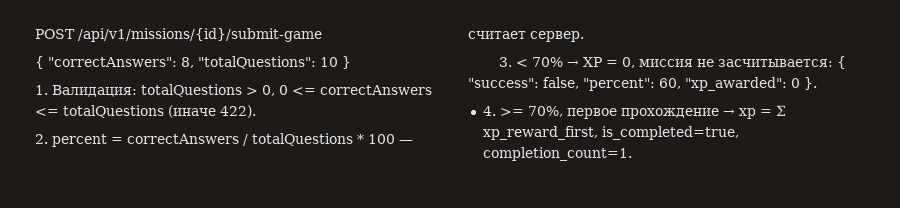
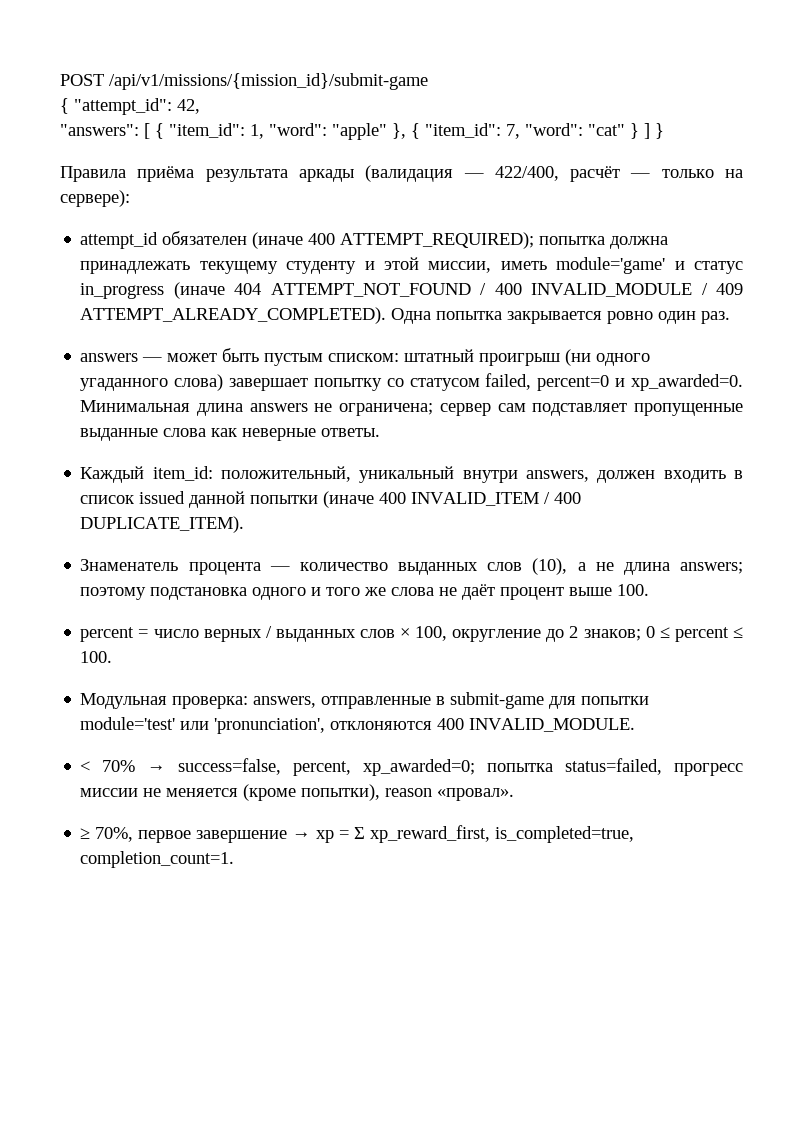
[78,28,322,42] [35,56,351,69] [35,84,432,97] [35,105,256,118] [35,133,413,147] [468,31,584,42] [499,56,847,69] [468,77,817,91] [482,106,524,116] /api/v1/missions/{id}/submit-game // { "correctAnswers": 8, "totalQuestions": 10 } // 1. Валидация: totalQuestions > 0, 0 <= correctAnswers <= totalQuestions (иначе 422). // 2. percent = correctAnswers / totalQuestions * 100 — считает сервер. // 3. < 70% → XP = 0, миссия не засчитывается: { "success": false, "percent": 60, "xp_awarded": 0 }. // 4. >= -> [109,73,428,90] [60,98,200,115] [60,123,664,140] [60,165,743,182] [60,190,130,207] [80,231,669,249] [80,257,744,274] [80,282,743,299] [80,307,731,324] [80,348,651,366] [80,373,744,391] [80,400,743,416] [80,428,381,441] [80,466,743,483] [80,491,582,508] [80,516,245,533] [80,558,743,575] [80,584,650,600] [80,626,743,642] [80,651,113,663] [80,692,650,709] [80,717,636,734] [80,758,743,776] [80,784,515,801] [80,828,91,839] /api/v1/missions/{mission_id}/submit-game // { "attempt_id": 42, // "answers": [ { "item_id": 1, "word": "apple" }, { "item_id": 7, "word": "cat" } ] } // Правила приёма результата аркады (валидация — 422/400, расчёт — только на сервере): // attempt_id обязателен (иначе 400 ATTEMPT_REQUIRED); попытка должна принадлежать текущему студенту и этой миссии, иметь module='game' и статус in_progress (иначе 404 ATTEMPT_NOT_FOUND / 400 INVALID_MODULE / 409 ATTEMPT_ALREADY_COMPLETED). Одна попытка закрывается ровно один раз. // answers — может быть пустым списком: штатный проигрыш (ни одного угаданного слова) завершает попытку со статусом failed, percent=0 и xp_awarded=0. Минимальная длина answers не ограничена; сервер сам подставляет пропущенные выданные слова как неверные ответы. // Каждый item_id: положительный, уникальный внутри answers, должен входить в список issued данной попытки (иначе 400 INVALID_ITEM / 400 DUPLICATE_ITEM). // Знаменатель процента — количество выданных слов (10), а не длина answers; поэтому подстановка одного и того же слова не даёт процент выше 100. // percent = число верных / выданных слов × 100, округление до 2 знаков; 0 ≤ percent ≤ 100. // Модульная проверка: answers, отправленные в submit-game для попытки module='test' или 'pronunciation', отклоняются 400 INVALID_MODULE. // < 70% → success=false, percent, xp_awarded=0; попытка status=failed, прогресс миссии не меняется (кроме попытки), reason «провал». // ≥
[620,108,719,119] прохождение -> [196,830,288,843] завершение

